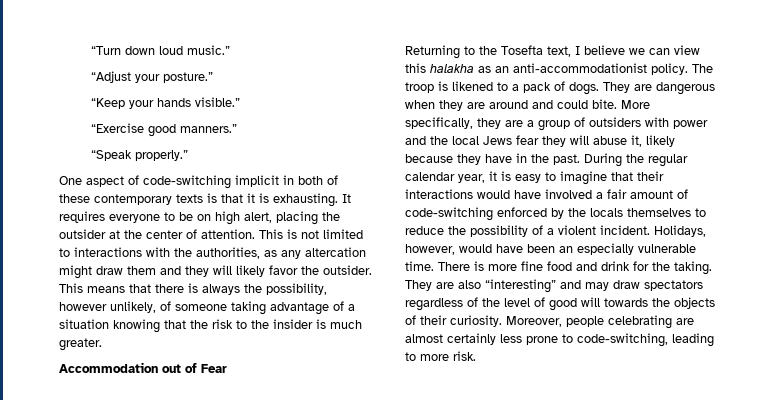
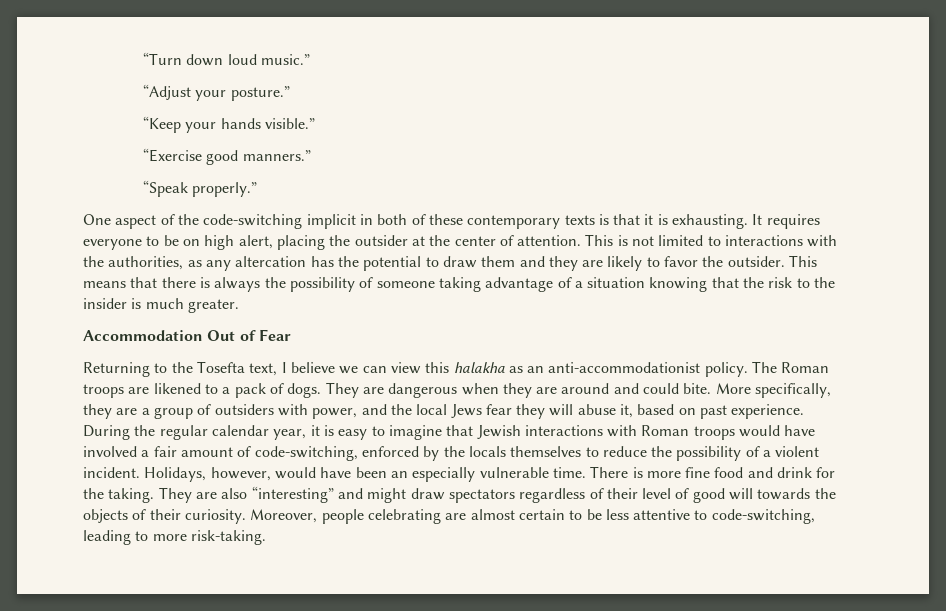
(139, 180) none -> [177,214,199,225] the
[59,265,92,279] might -> [310,256,439,271] has the potential to
[213,265,265,277] will likely -> [582,256,660,271] are likely to
[266,283,327,295] [59,301,156,313] possibility, however unlikely, -> [289,277,355,292] possibility
[162,364,181,373] out -> [207,330,236,341] Out
[405,81,448,93] troop is -> [781,362,830,373] [83,384,150,398] Roman troops are
[673,120,708,129] power -> [312,408,358,419] power,
[646,135,675,147] [405,153,580,165] likely because they have in the past. -> [637,404,805,419] based on past experience.
[637,171,664,181] [405,189,473,199] their interactions -> [476,425,735,440] Jewish interactions with Roman troops
[405,207,493,221] code-switching -> [254,446,358,461] code-switching,
[585,282,609,291] may -> [367,488,407,503] might
[482,298,500,307] the -> [606,488,638,499] their
[447,333,558,345] certainly less prone -> [518,509,691,520] certain to be less attentive
[453,351,476,361] risk. -> [190,530,266,545] risk-taking.

